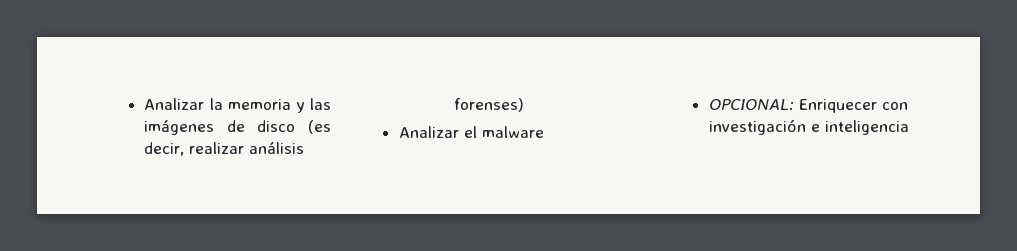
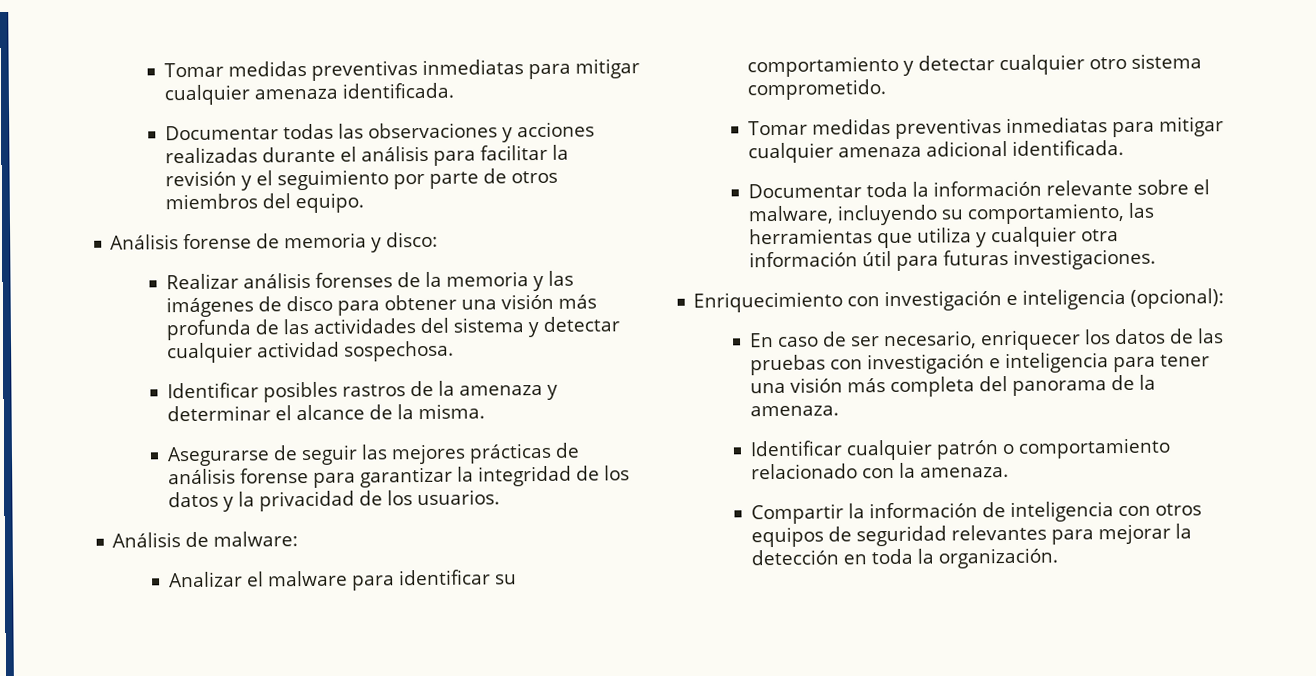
[144,98,205,110] Analizar -> [163,58,640,81] [163,82,454,106] [164,121,595,143] [164,144,569,166] [164,168,558,191] [164,192,364,214] [110,231,439,253] [165,272,421,290] Tomar medidas preventivas inmediatas para mitigar cualquier amenaza identificada. // Documentar todas las observaciones y acciones realizadas durante el análisis para facilitar la revisión y el seguimiento por parte de otros miembros del equipo. // Análisis forense de memoria y disco: // Realizar análisis forenses de
[308,120,331,134] [144,142,305,156] [454,98,525,112] [398,126,544,138] [708,99,908,113] [708,119,909,135] (es decir, realizar análisis forenses) // Analizar el malware // OPCIONAL: Enriquecer con investigación e inteligencia -> [336,293,597,316] [165,316,620,341] [166,340,454,364] [166,380,558,403] [166,403,485,422] [166,442,580,467] [167,465,630,488] [167,489,500,512] [112,531,299,548] [167,569,517,591] [746,53,1202,78] [746,79,886,101] [747,116,1224,139] [747,140,1124,164] [747,179,1210,199] [747,202,1154,226] [748,226,1119,249] [748,248,1156,271] [693,288,1225,313] [748,328,1224,351] [749,352,1210,376] [749,374,1156,398] [749,405,839,417] [749,437,1171,461] [750,462,1009,480] [750,501,1202,525] [750,523,1192,548] [750,547,1058,569] para obtener una visión más profunda de las actividades del sistema y detectar cualquier actividad sospechosa. // Identificar posibles rastros de la amenaza y determinar el alcance de la misma. // Asegurarse de seguir las mejores prácticas de análisis forense para garantizar la integridad de los datos y la privacidad de los usuarios. // Análisis de malware: // Analizar el malware para identificar su comportamiento y detectar cualquier otro sistema comprometido. // Tomar medidas preventivas inmediatas para mitigar cualquier amenaza adicional identificada. // Documentar toda la información relevante sobre el malware, incluyendo su comportamiento, las herramientas que utiliza y cualquier otra información útil para futuras investigaciones. // Enriquecimiento con investigación e inteligencia (opcional): // En caso de ser necesario, enriquecer los datos de las pruebas con investigación e inteligencia para tener una visión más completa del panorama de la amenaza. // Identificar cualquier patrón o comportamiento relacionado con la amenaza. // Compartir la información de inteligencia con otros equipos de seguridad relevantes para mejorar la detección en toda la organización.

